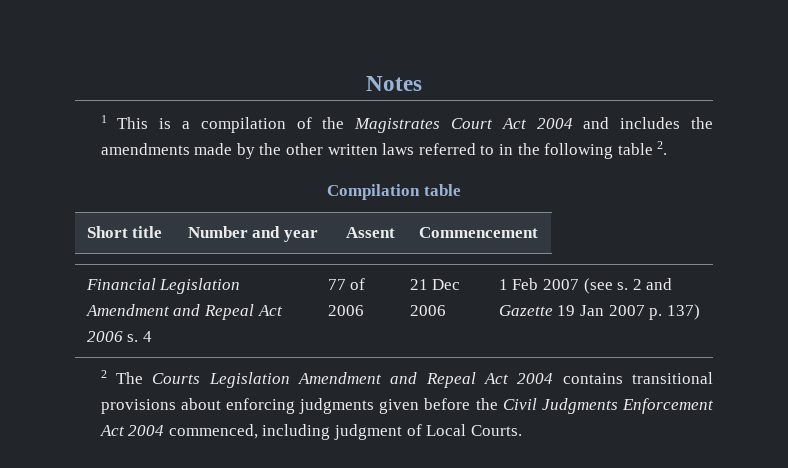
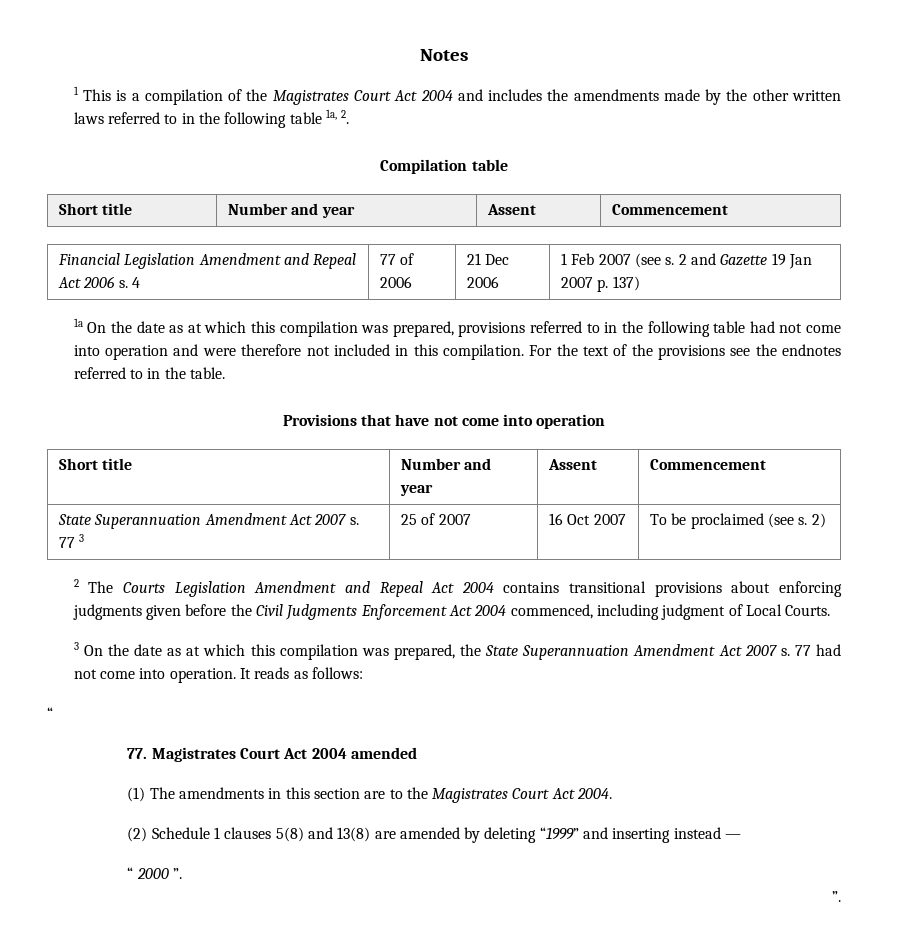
(653, 149) none -> [325,109,337,120] 1a,
(700, 312) none -> [73,318,841,337] [73,344,841,360] [73,367,226,379] [282,414,606,429] [59,458,133,470] [401,458,492,470] [400,484,434,496] [548,459,598,470] [650,459,767,470] [58,513,359,529] [59,534,85,548] [401,513,471,525] [549,513,626,525] [650,513,826,529] // 1a On the date as at which this compilation was prepared, provisions referred to in the following table had not come into operation and were therefore not included in this compilation. For the text of the provisions see the endnotes referred to in the table. // Provisions that have not come into operation // Short title | Number and year | Assent | Commencement // State Superannuation Amendment Act 2007 s. 77 3 | 25 of 2007 | 16 Oct 2007 | To be proclaimed (see s. 2)
(522, 430) none -> [73,642,842,660] [73,667,363,683] [47,707,53,719] [127,747,417,762] [127,787,613,803] [127,827,742,843] [127,867,182,879] [832,891,841,902] // 3 On the date as at which this compilation was prepared, the State Superannuation Amendment Act 2007 s. 77 had not come into operation. It reads as follows: // “ // 77. Magistrates Court Act 2004 amended // (1) The amendments in this section are to the Magistrates Court Act 2004. // (2) Schedule 1 clauses 5(8) and 13(8) are amended by deleting “1999” and inserting instead — // “ 2000 ”. // ”.

